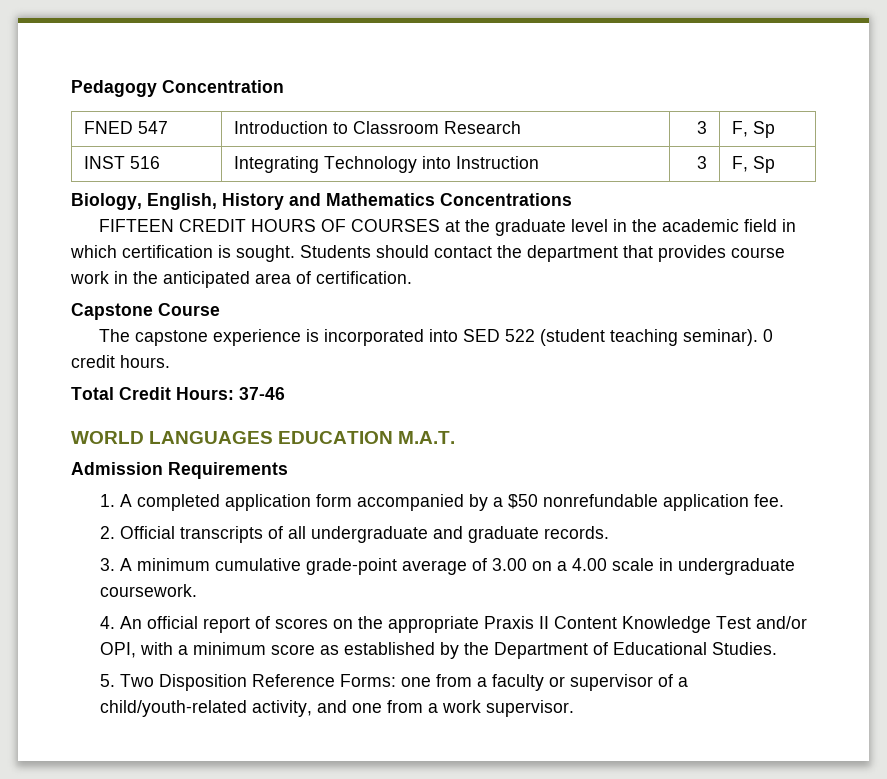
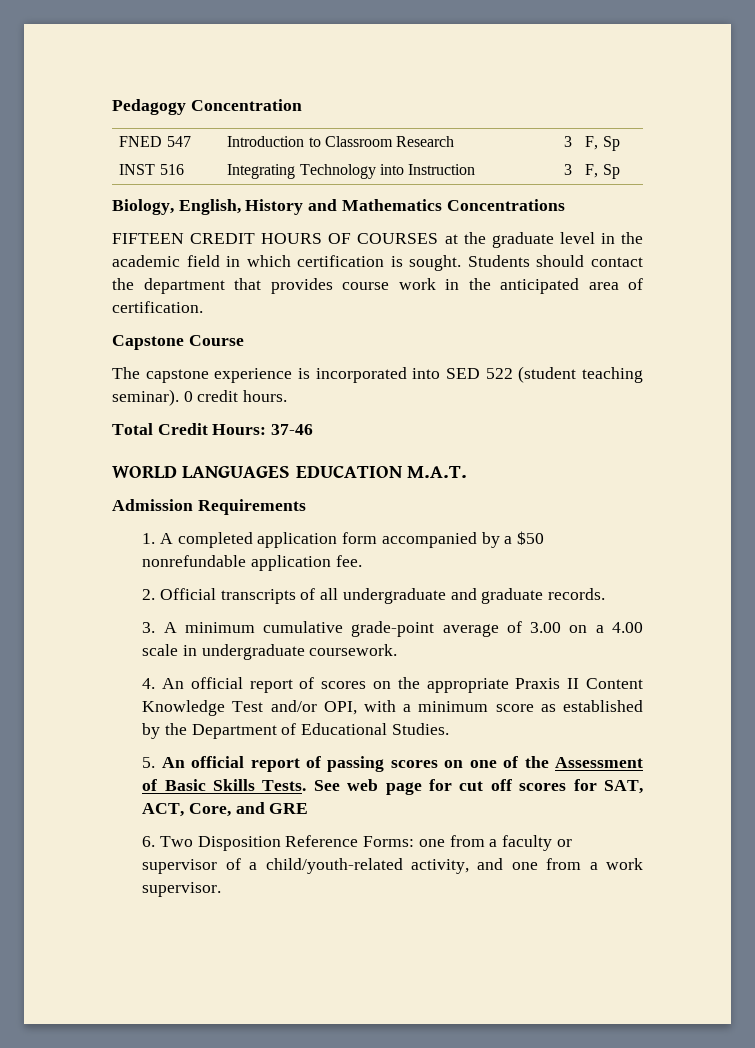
(115, 680) none -> [161,756,643,772] [142,779,643,795] [142,802,309,817] [142,836,156,847] An official report of passing scores on one of the Assessment of Basic Skills Tests. See web page for cut off scores for SAT, ACT, Core, and GRE // 6.

